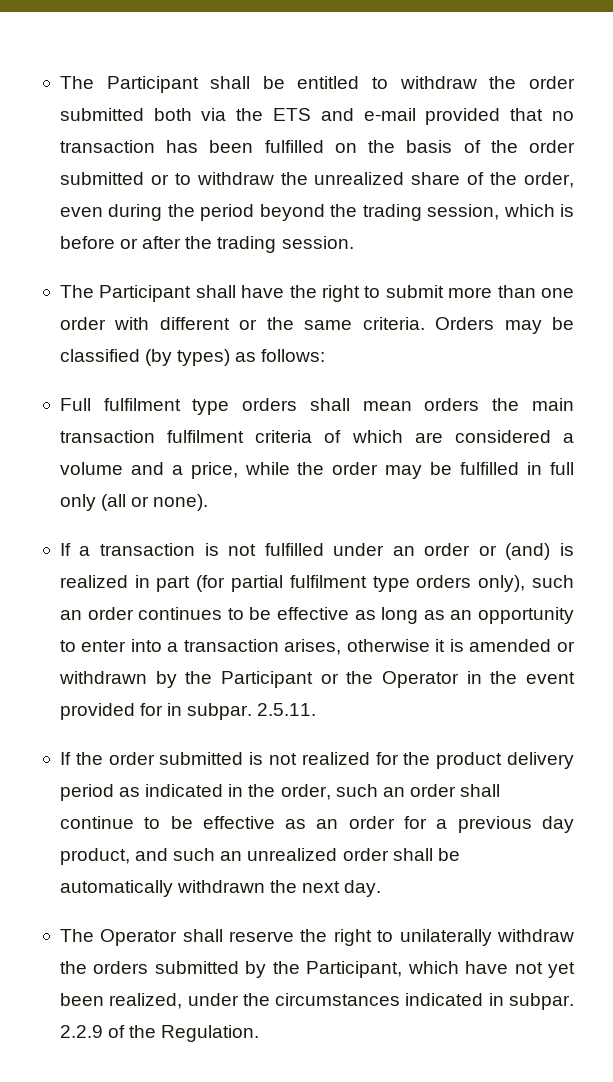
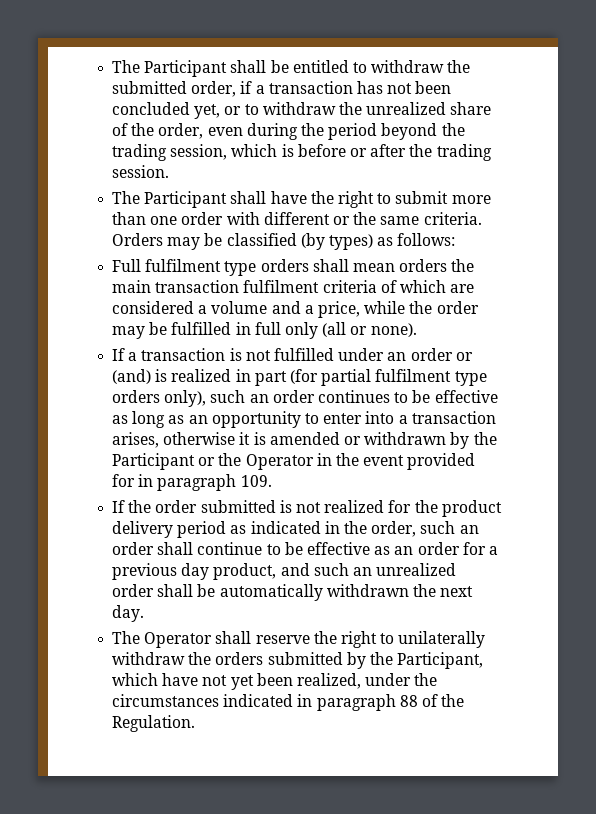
[529,76,575,89] [59,108,574,125] [59,140,576,153] [59,172,144,185] order submitted both via the ETS and e-mail provided that no transaction has been fulfilled on the basis of the order submitted -> [112,81,452,97] [112,102,221,119] submitted order, if a transaction has not been concluded yet,
[187,703,317,720] subpar. 2.5.11. -> [157,474,272,491] paragraph 109.
[509,993,574,1010] [59,1025,103,1038] subpar. 2.2.9 -> [316,694,418,711] paragraph 88

